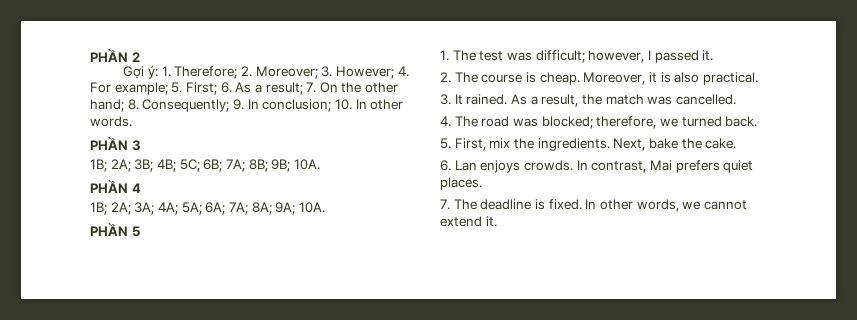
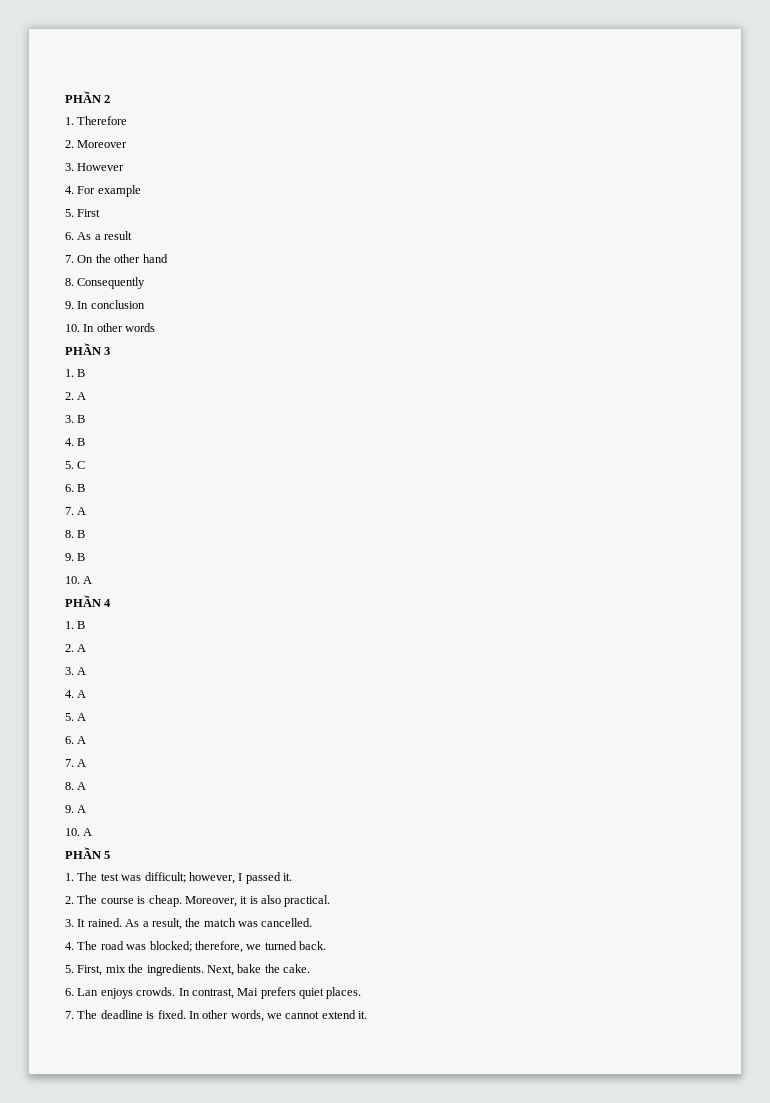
[123,65,409,79] [90,82,217,95] Gợi ý: 1. Therefore; 2. Moreover; 3. However; 4. For example; 5. First; -> [65,116,128,125] [65,140,128,148] [65,163,125,171] [65,185,141,197] [65,209,101,217] 1. Therefore // 2. Moreover // 3. However // 4. For example // 5. First //
[265,82,303,95] result; -> [104,231,133,240] result //
[90,99,230,112] hand; 8. Consequently; -> [142,254,168,263] [65,277,146,289] hand // 8. Consequently //
[262,99,332,112] conclusion; -> [90,300,145,309] conclusion //
[90,116,132,127] words. -> [125,323,156,332] words
[90,159,320,172] [90,180,141,193] [90,202,325,215] 1B; 2A; 3B; 4B; 5C; 6B; 7A; 8B; 9B; 10A. // PHẦN 4 // 1B; 2A; 3A; 4A; 5A; 6A; 7A; 8A; 9A; 10A. -> [65,369,86,377] [65,392,87,400] [65,415,86,423] [65,438,86,446] [65,461,86,469] [65,484,86,492] [65,507,87,515] [65,530,86,538] [65,553,86,561] [65,576,93,584] [65,595,112,607] [65,621,86,629] [65,644,87,652] [65,667,87,675] [65,690,87,698] [65,713,87,721] [65,736,87,744] [65,759,87,767] [65,782,87,790] [65,805,87,813] [65,828,93,836] 1. B // 2. A // 3. B // 4. B // 5. C // 6. B // 7. A // 8. B // 9. B // 10. A // PHẦN 4 // 1. B // 2. A // 3. A // 4. A // 5. A // 6. A // 7. A // 8. A // 9. A // 10. A

